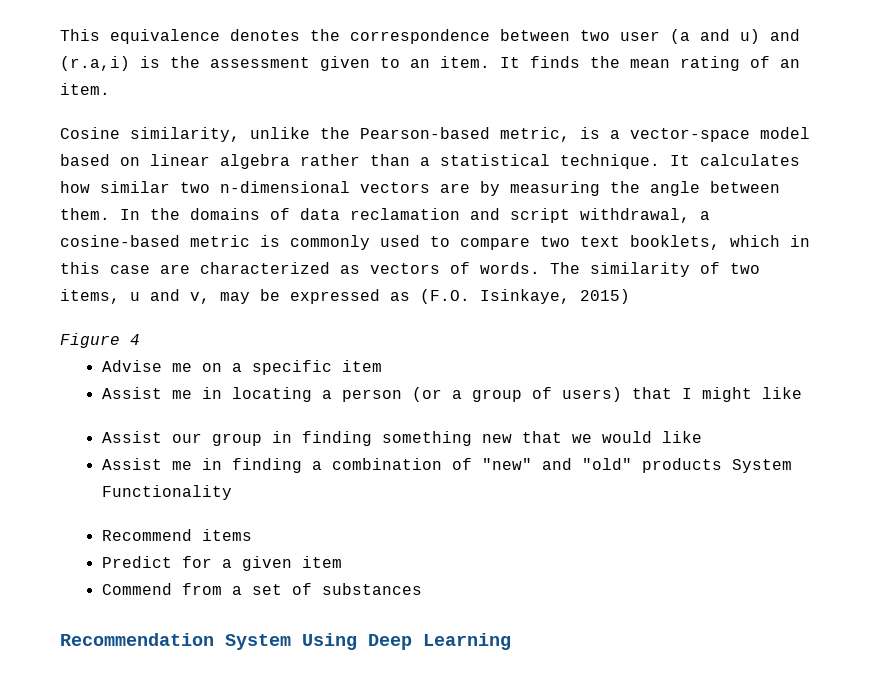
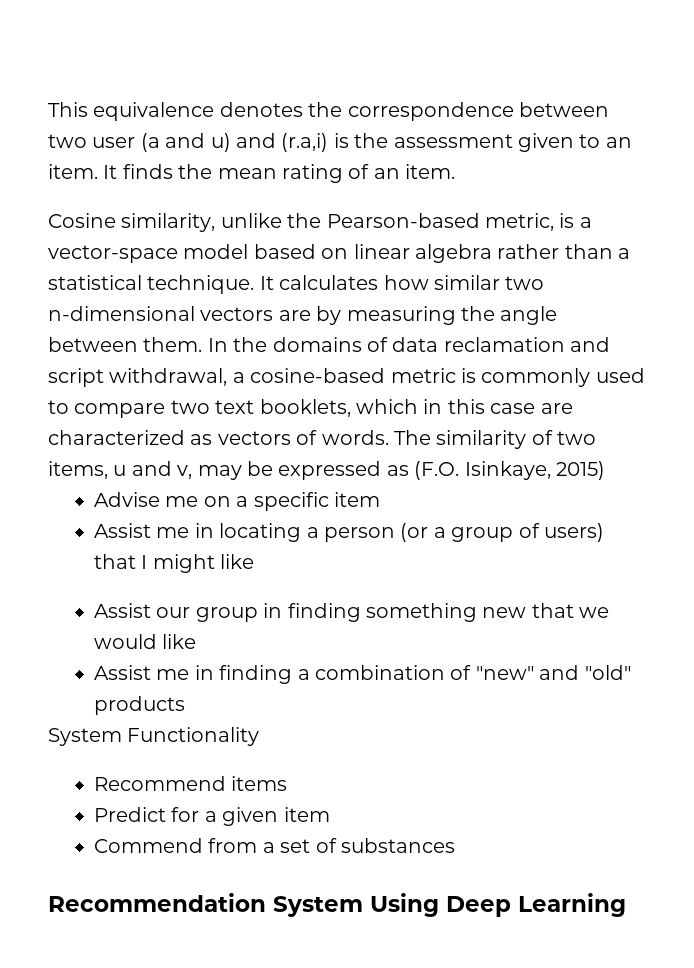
[60,333,140,348] // Figure 4 -> (605, 470) none
(722, 465) none -> (185, 705) //

